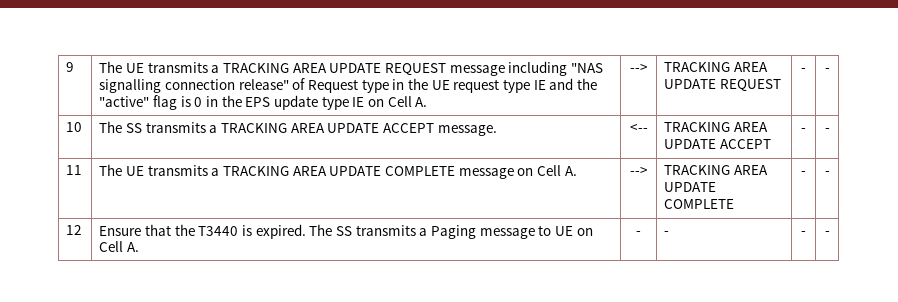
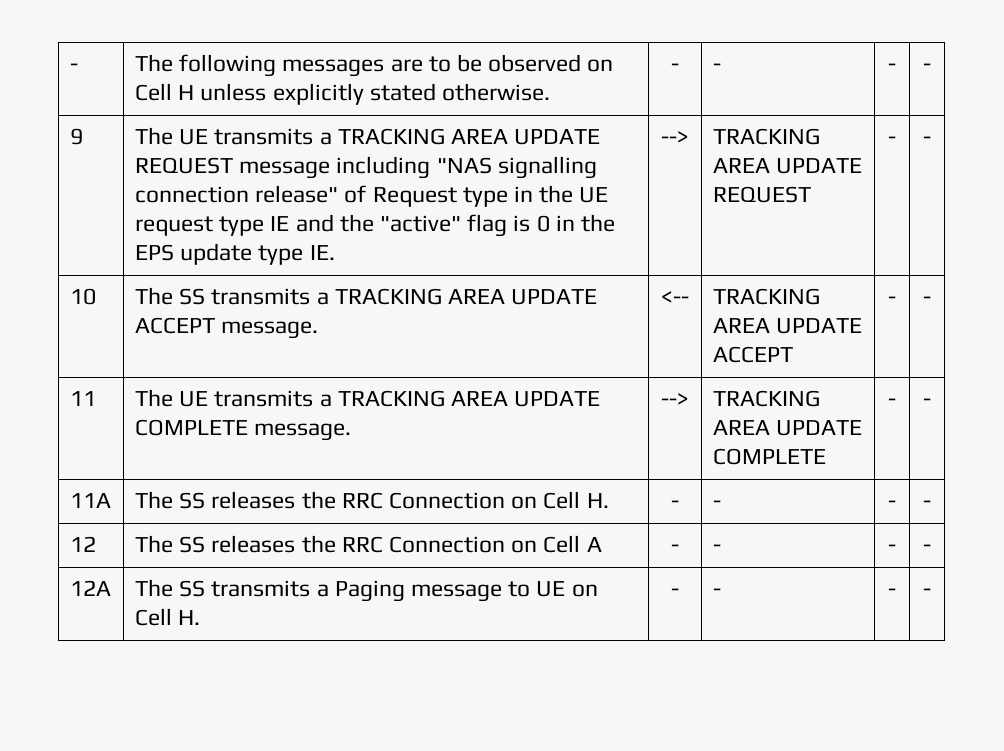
(66, 67) none -> [69,63,78,71] [134,54,614,77] [134,83,550,105] [671,63,679,71] [712,63,721,71] [888,63,896,71] [923,63,931,71] - | The following messages are to be observed on Cell H unless explicitly stated otherwise. | - | - | - | - //
[352,96,428,107] IE on Cell A. -> [309,245,335,260] IE.
[458,165,577,179] message on Cell A. -> [254,423,352,441] message.
[66,225,83,235] [99,224,306,239] 12 | Ensure that the T3440 is expired. -> [69,493,111,508] [134,491,609,509] [671,500,679,508] [712,500,721,508] [888,500,896,508] [923,500,931,508] [69,536,96,552] [134,535,602,553] [671,544,679,552] [712,544,721,552] [888,544,896,552] [923,544,931,552] [69,580,111,596] 11A | The SS releases the RRC Connection on Cell H. | - | - | - | - // 12 | The SS releases the RRC Connection on Cell A | - | - | - | - // 12A |
[127,242,140,252] A. -> [178,610,201,625] H.

